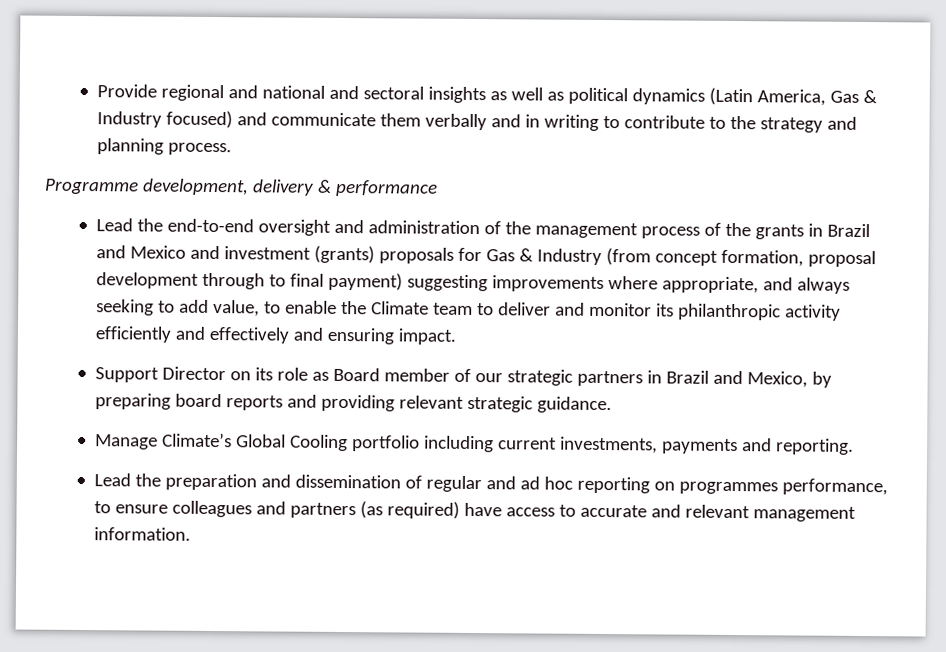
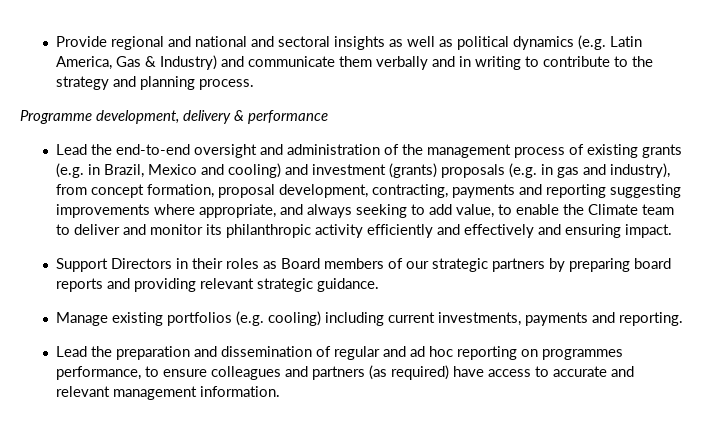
[708,87,753,106] (Latin -> [578,35,643,50] (e.g. Latin
[97,110,234,129] Industry focused) -> [160,55,218,70] Industry)
[724,222,870,240] [96,245,876,268] [96,272,403,291] the grants in Brazil and Mexico and investment (grants) proposals for Gas & Industry (from concept formation, proposal development through to final payment) -> [587,144,683,158] [56,163,671,178] [56,184,607,198] existing grants (e.g. in Brazil, Mexico and cooling) and investment (grants) proposals (e.g. in gas and industry), from concept formation, proposal development, contracting, payments and reporting
[162,366,308,381] Director on its role -> [111,258,260,269] Directors in their roles
[383,368,450,382] member -> [324,258,385,269] members
[646,370,808,388] in Brazil and Mexico, -> (546, 265) none
[162,432,420,452] Climate’s Global Cooling portfolio -> [112,311,322,326] existing portfolios (e.g. cooling)

